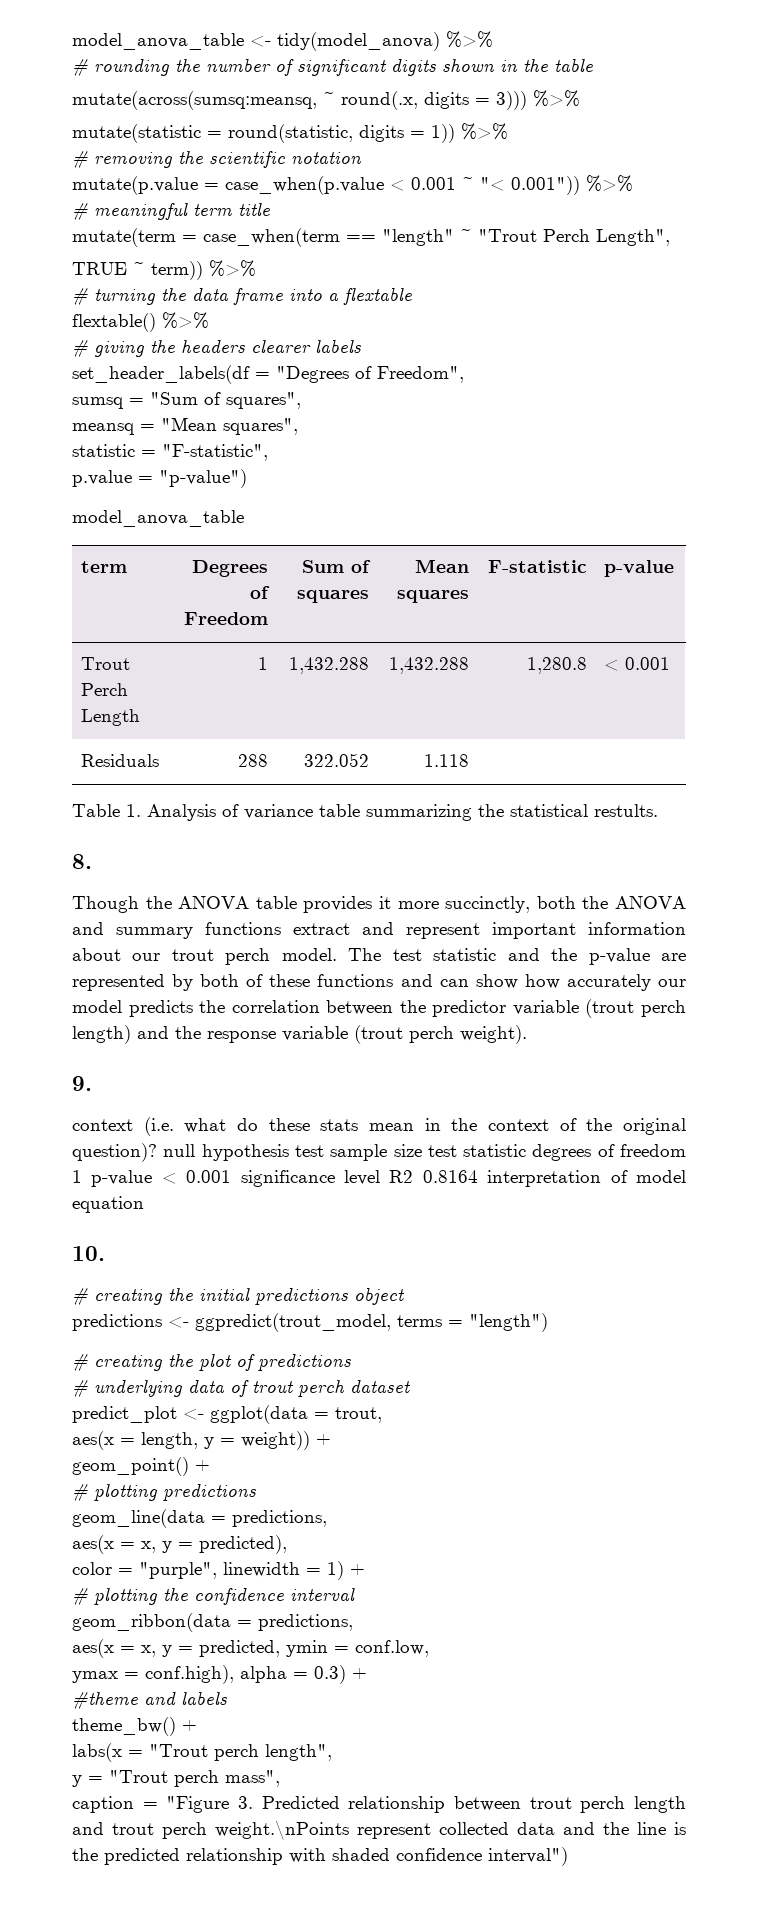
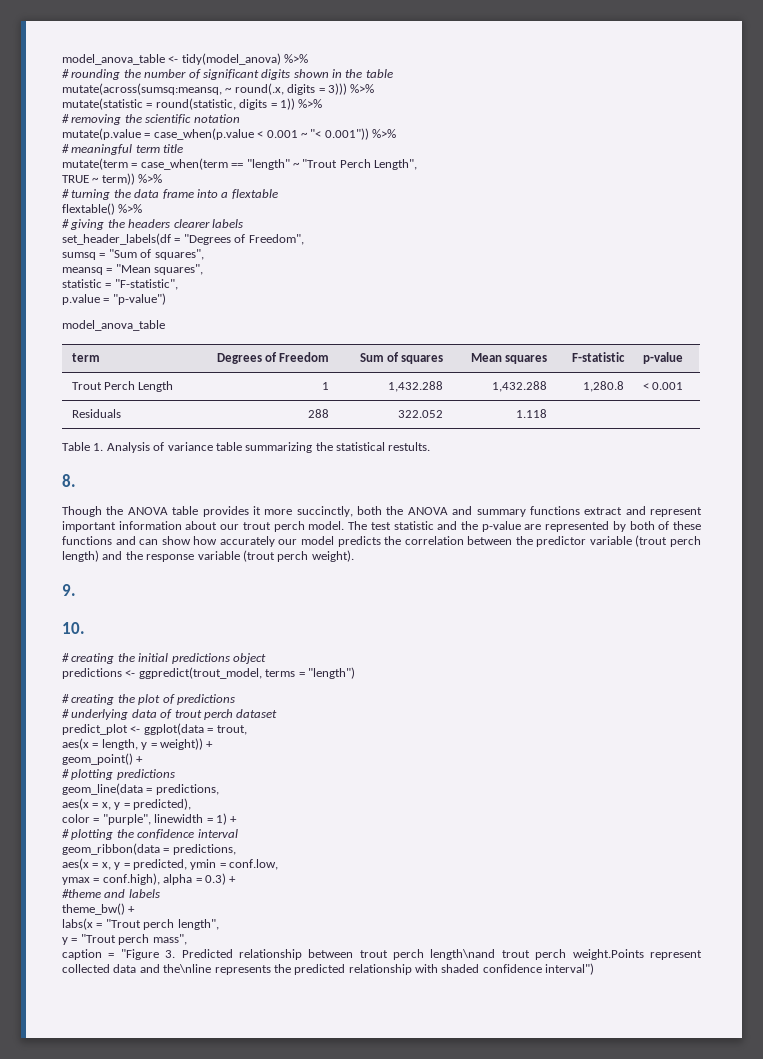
[72,1117,686,1136] [72,1143,686,1162] [72,1170,686,1187] [72,1196,144,1213] // context (i.e. what do these stats mean in the context of the original question)? null hypothesis test sample size test statistic degrees of freedom 1 p-value < 0.001 significance level R2 0.8164 interpretation of model equation -> (76, 590) none
[634,1796,686,1813] [72,1820,349,1840] length and trout perch weight.\nPoints -> [430,949,644,960] length\nand trout perch weight.Points
[603,1822,686,1835] the line is -> [163,964,271,975] the\nline represents

